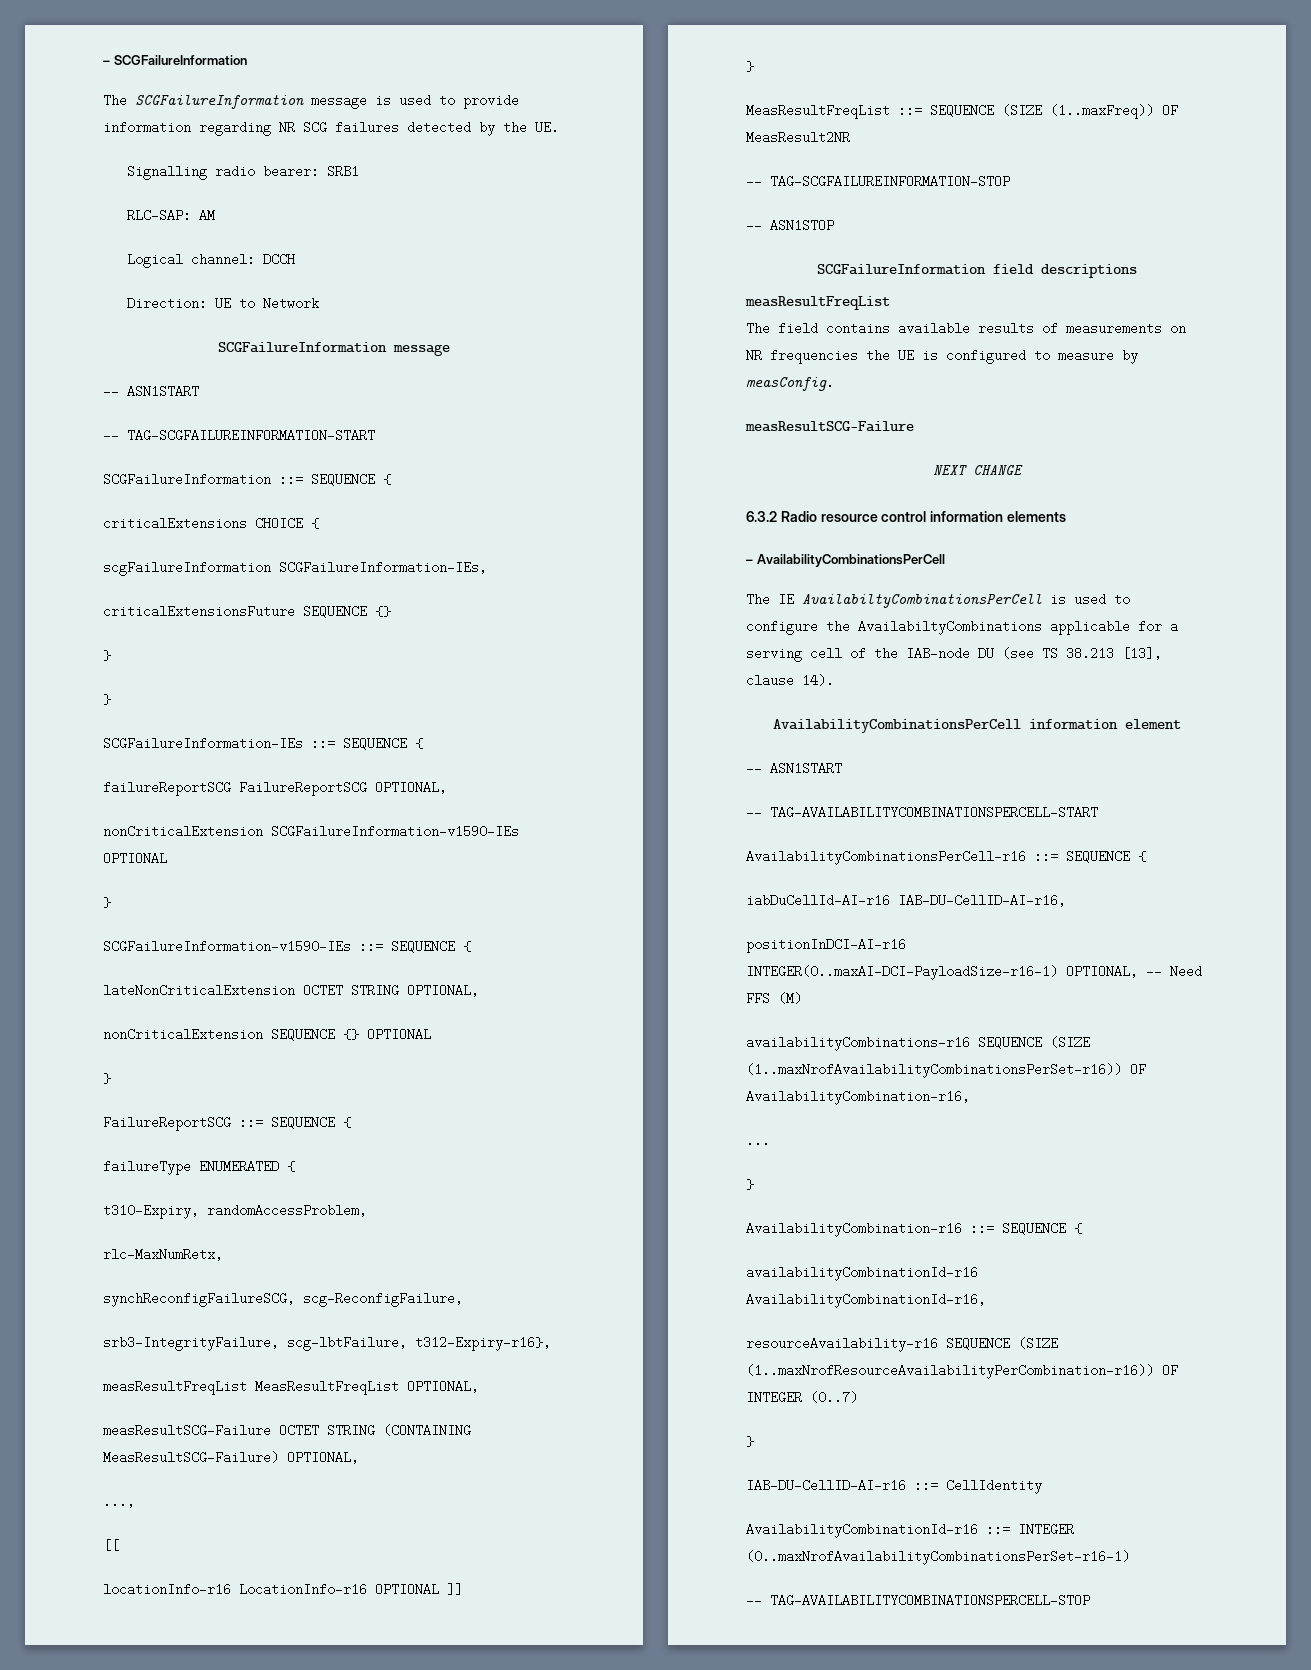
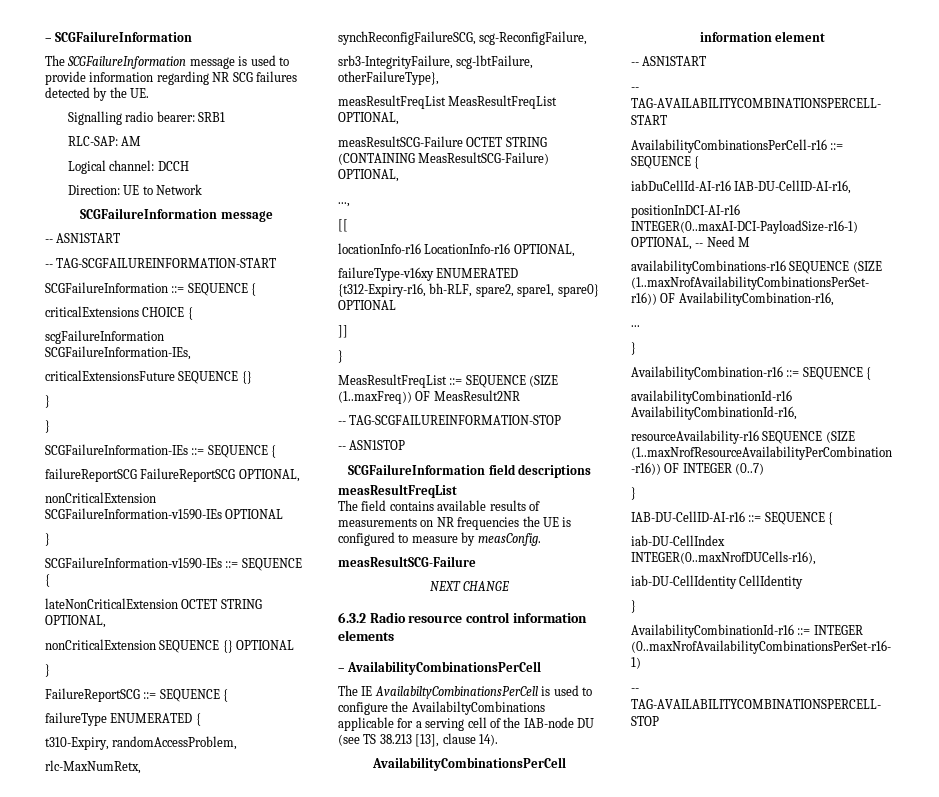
[415,1336,551,1351] t312-Expiry-r16}, -> [338,71,439,85] otherFailureType},
[375,1583,439,1596] OPTIONAL -> [513,244,575,257] [338,267,519,281] [338,283,599,297] [338,300,396,310] OPTIONAL, // failureType-v16xy ENUMERATED {t312-Expiry-r16, bh-RLF, spare2, spare1, spare0} OPTIONAL //
[746,992,802,1005] FFS (M) -> [738,237,751,247] M
(938, 1485) none -> [764,512,834,525] [631,535,725,546] [631,551,816,565] [631,575,737,589] SEQUENCE { // iab-DU-CellIndex INTEGER(0..maxNrofDUCells-r16), // iab-DU-CellIdentity
(1042, 1486) none -> [631,600,636,613] // }

